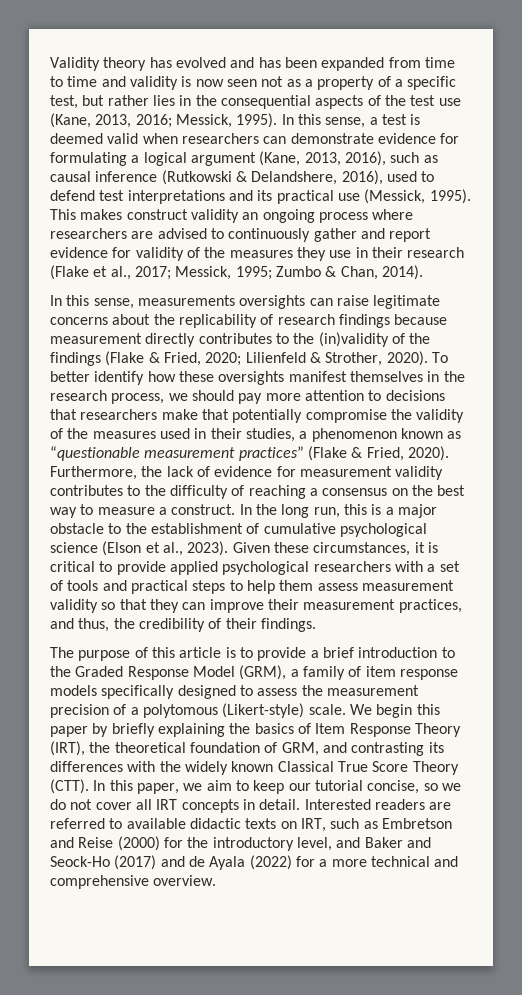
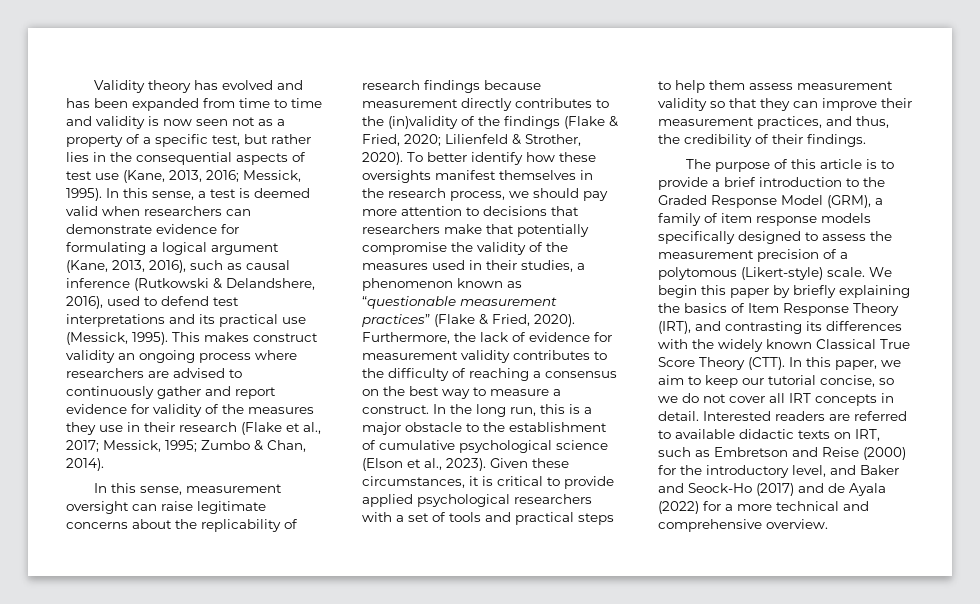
[384,95,406,106] the -> (306, 157) none
[137,295,306,309] measurements oversights -> [185,484,282,493] [66,501,129,514] measurement oversight
[89,742,319,756] the theoretical foundation of GRM, -> (691, 327) none

